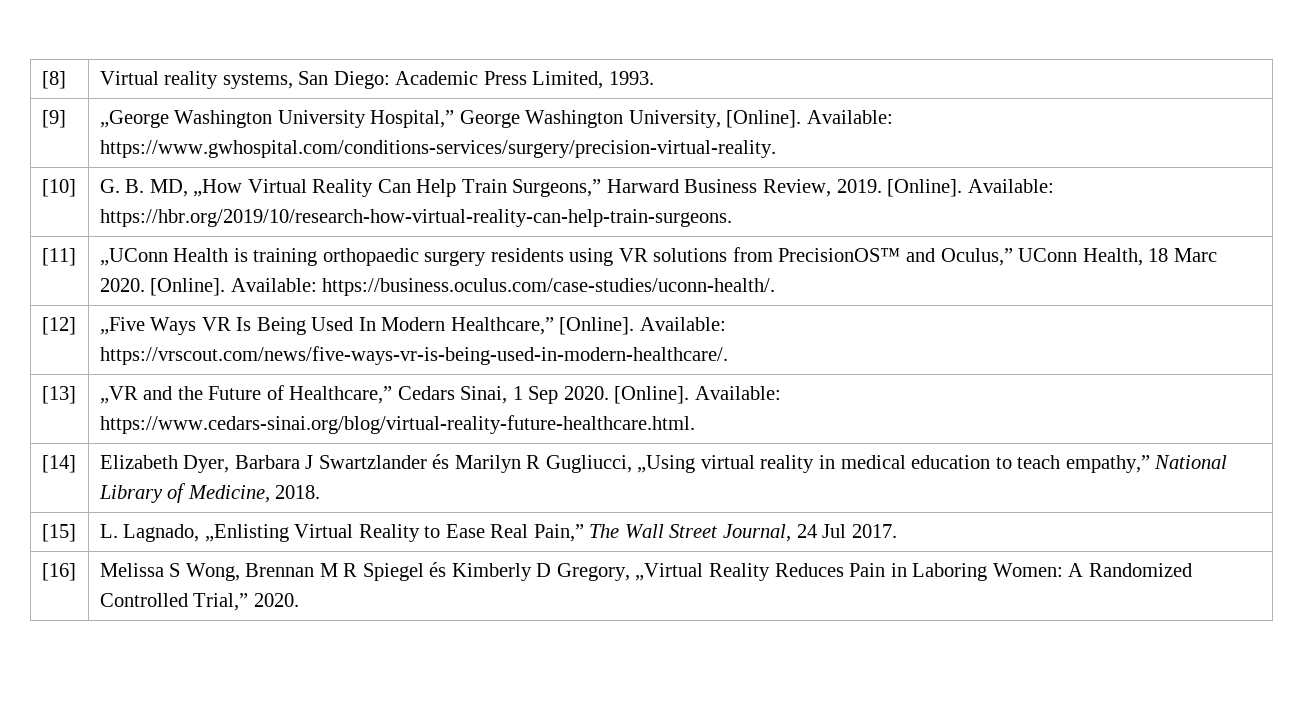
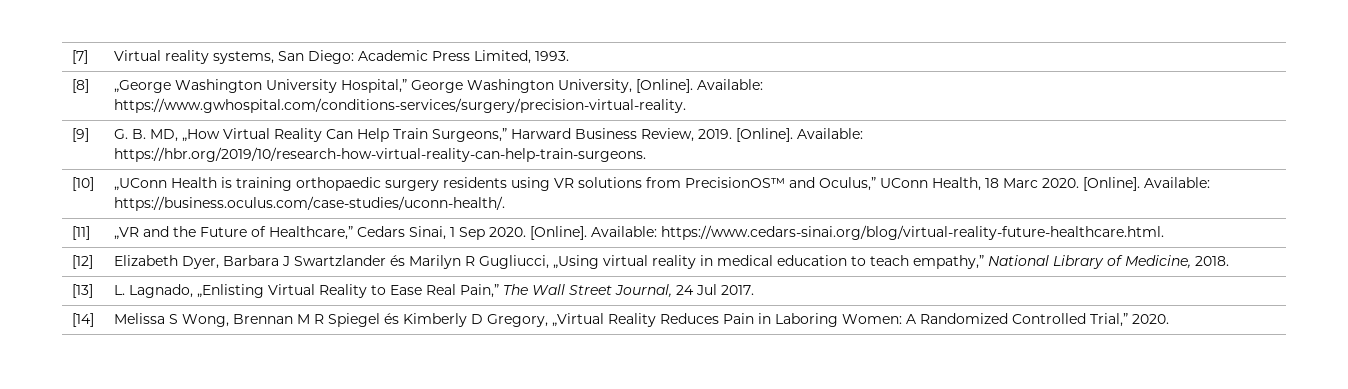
[41,71,66,89] [8] -> [71,50,88,64] [7]
[41,110,66,128] [9] -> [71,79,89,93] [8]
[41,179,76,197] [10] -> [71,128,89,142] [9]
[41,248,76,266] [11] -> [71,177,94,191] [10]
[41,317,76,335] [99,317,726,335] [99,346,728,365] [41,386,76,404] [12] | „Five Ways VR Is Being Used In Modern Healthcare,” [Online]. Available: https://vrscout.com/news/five-ways-vr-is-being-used-in-modern-healthcare/. // [13] -> [71,226,90,240] [11]
[41,455,76,473] [14] -> [71,255,93,269] [12]
[41,524,76,542] [15] -> [71,284,93,298] [13]
[41,563,76,581] [16] -> [71,313,94,327] [14]

